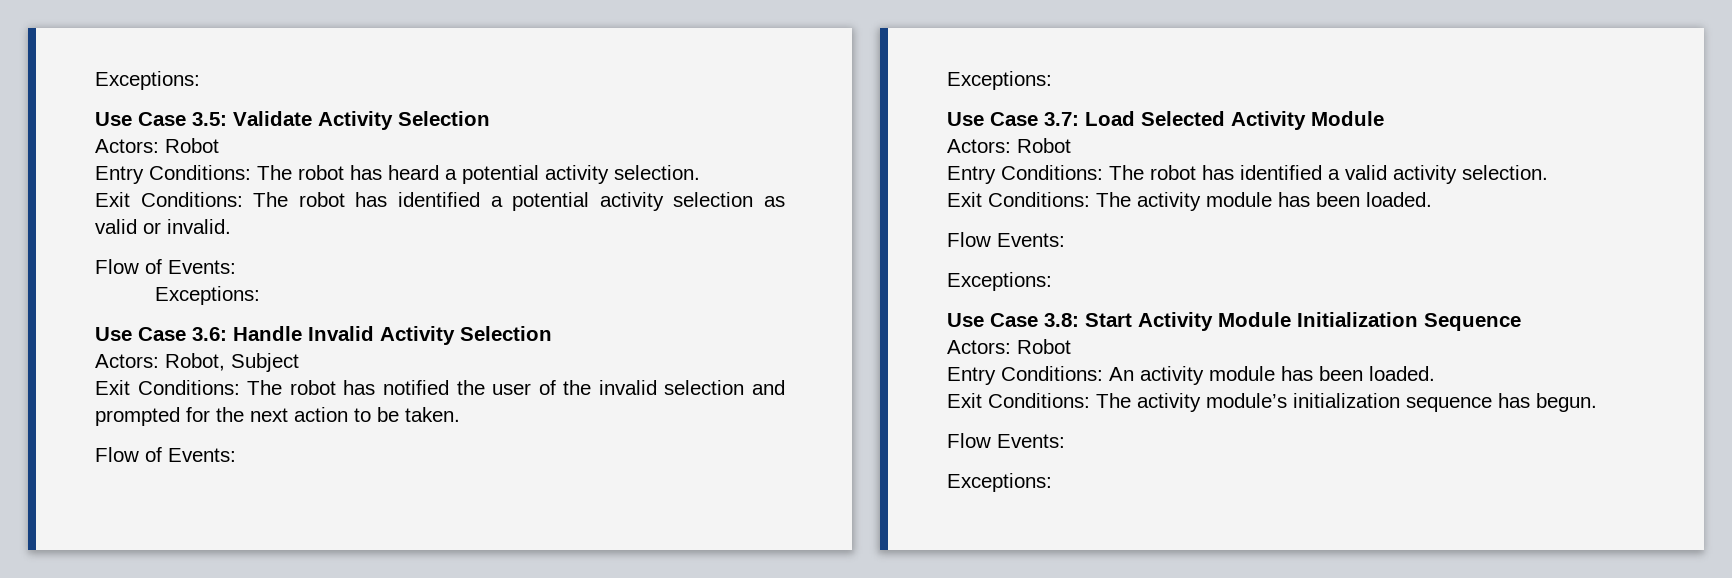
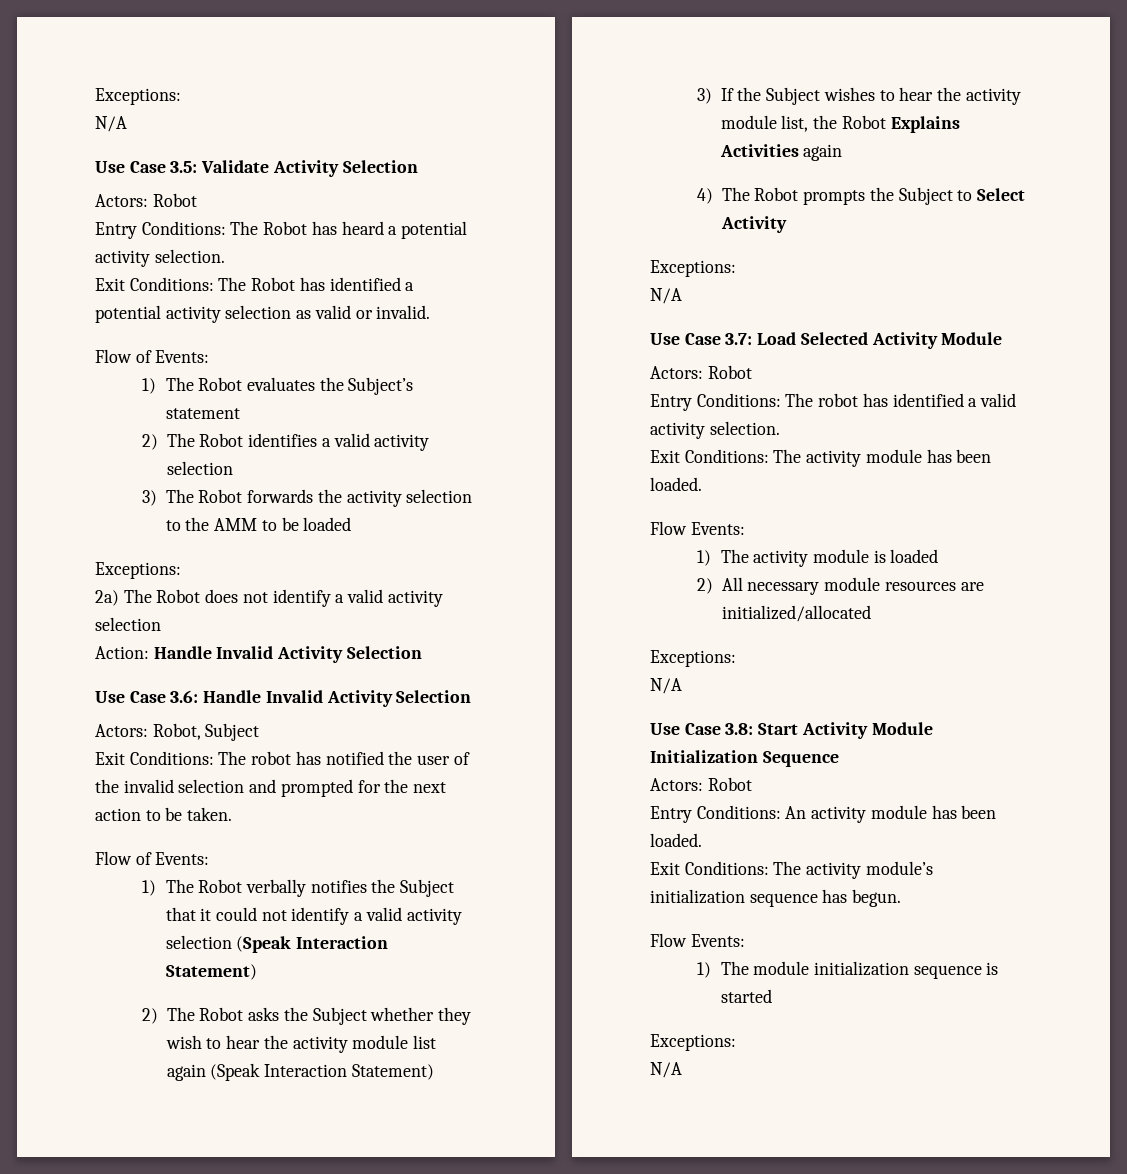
[95,71,200,90] Exceptions: -> [95,88,181,105] [95,116,127,132] Exceptions: // N/A
[298,165,344,180] robot -> [263,221,308,235] Robot
[298,192,345,207] robot -> [251,277,296,291] Robot
[155,286,261,305] Exceptions: -> [141,377,414,395] [165,408,240,419] [141,433,430,451] [166,461,233,475] [141,489,473,507] [165,517,352,531] [95,562,181,579] [95,589,443,607] [95,617,161,631] [95,646,422,663] 1) The Robot evaluates the Subject’s statement // 2) The Robot identifies a valid activity selection // 3) The Robot forwards the activity selection to the AMM to be loaded // Exceptions: // 2a) The Robot does not identify a valid activity selection // Action: Handle Invalid Activity Selection
[947,71,1052,90] // Exceptions: -> [141,879,455,897] [165,907,462,925] [165,935,388,953] [165,964,257,980] [141,1007,472,1025] [165,1035,437,1053] [166,1063,434,1081] [696,87,1021,105] [720,115,960,133] [719,144,843,161] [696,187,1026,205] [720,216,787,233] [650,260,736,277] [650,288,682,304] // 1) The Robot verbally notifies the Subject that it could not identify a valid activity selection (Speak Interaction Statement) // 2) The Robot asks the Subject whether they wish to hear the activity module list again (Speak Interaction Statement) // 3) If the Subject wishes to hear the activity module list, the Robot Explains Activities again // 4) The Robot prompts the Subject to Select Activity // Exceptions: // N/A
[947,272,1052,291] // Exceptions: -> [696,549,939,567] [696,577,984,595] [721,605,871,622] [650,650,736,667] [650,678,682,694] // 1) The activity module is loaded // 2) All necessary module resources are initialized/allocated // Exceptions: // N/A
[947,473,1052,492] // Exceptions: -> [696,961,999,979] [720,989,772,1003] [650,1034,736,1051] [650,1062,682,1078] // 1) The module initialization sequence is started // Exceptions: // N/A

